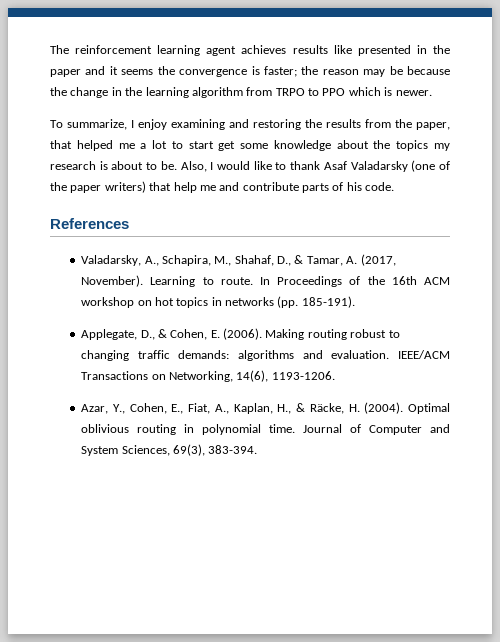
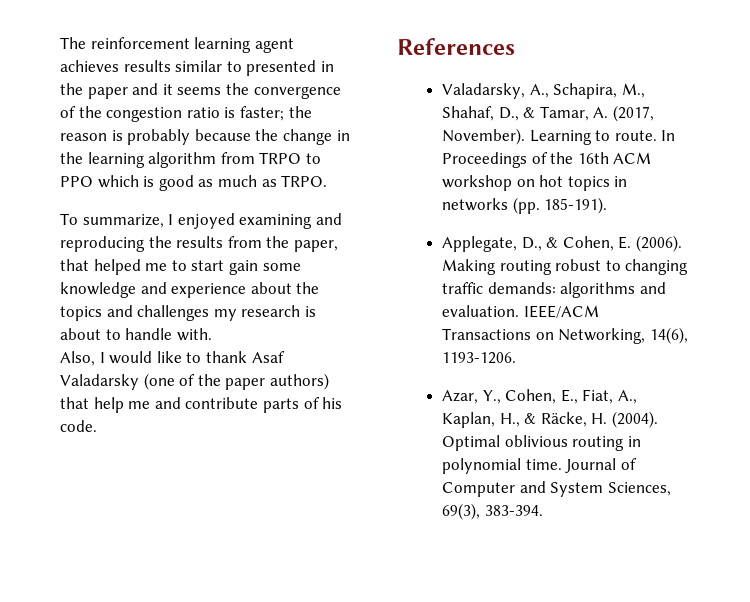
[333,45,352,54] like -> [175,60,242,72] similar to
(248, 73) none -> [60,106,220,122] of the congestion ratio
[363,66,403,77] may be -> [111,129,191,145] is probably
[395,90,432,96] newer. -> [158,175,328,191] good as much as TRPO.
[138,119,167,130] enjoy -> [177,213,235,229] enjoyed
[253,119,301,130] restoring -> [60,236,145,252] reproducing
[140,140,168,149] a lot -> (168, 267) none
[218,141,236,151] get -> [228,260,258,275] gain
(331, 145) none -> [140,282,247,298] and experience
(429, 145) none -> [106,305,210,321] and challenges
[160,161,177,170] be. -> [125,328,212,341] handle with. //
[104,181,146,193] writers) -> [269,373,329,390] authors)

